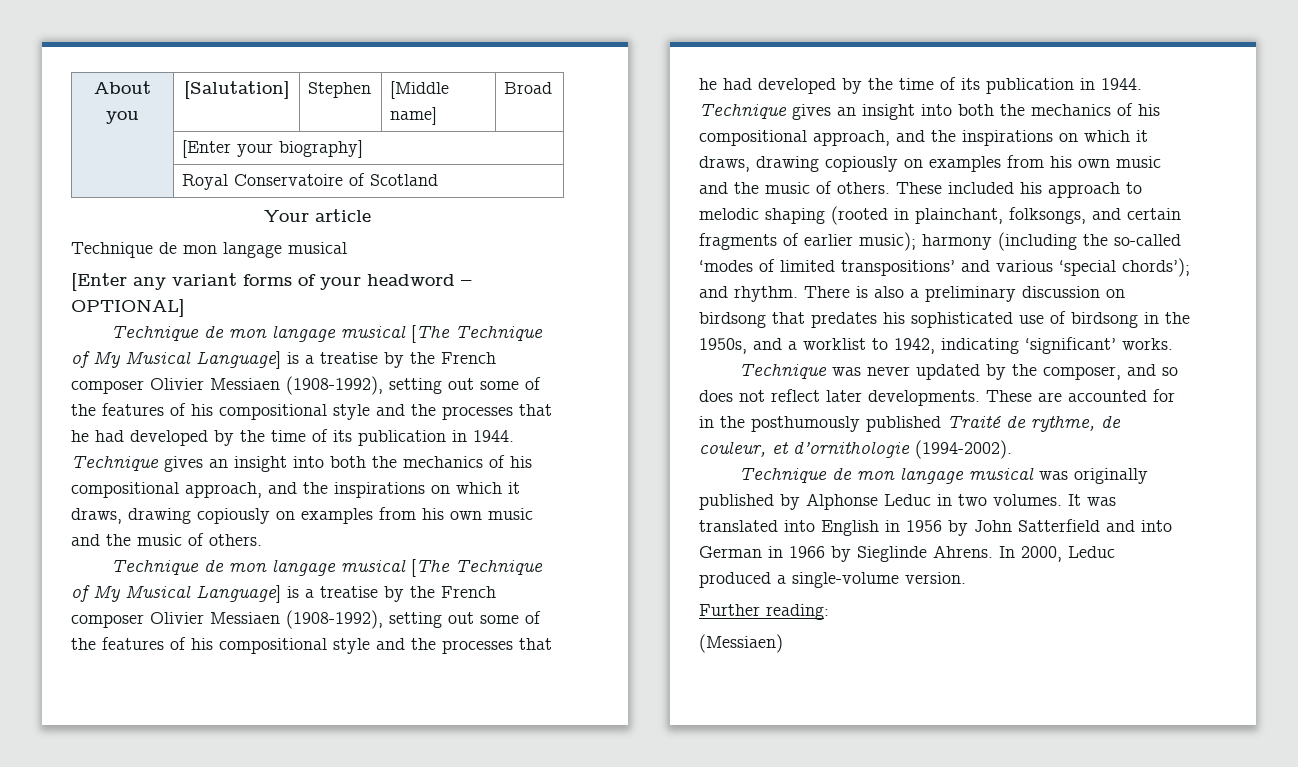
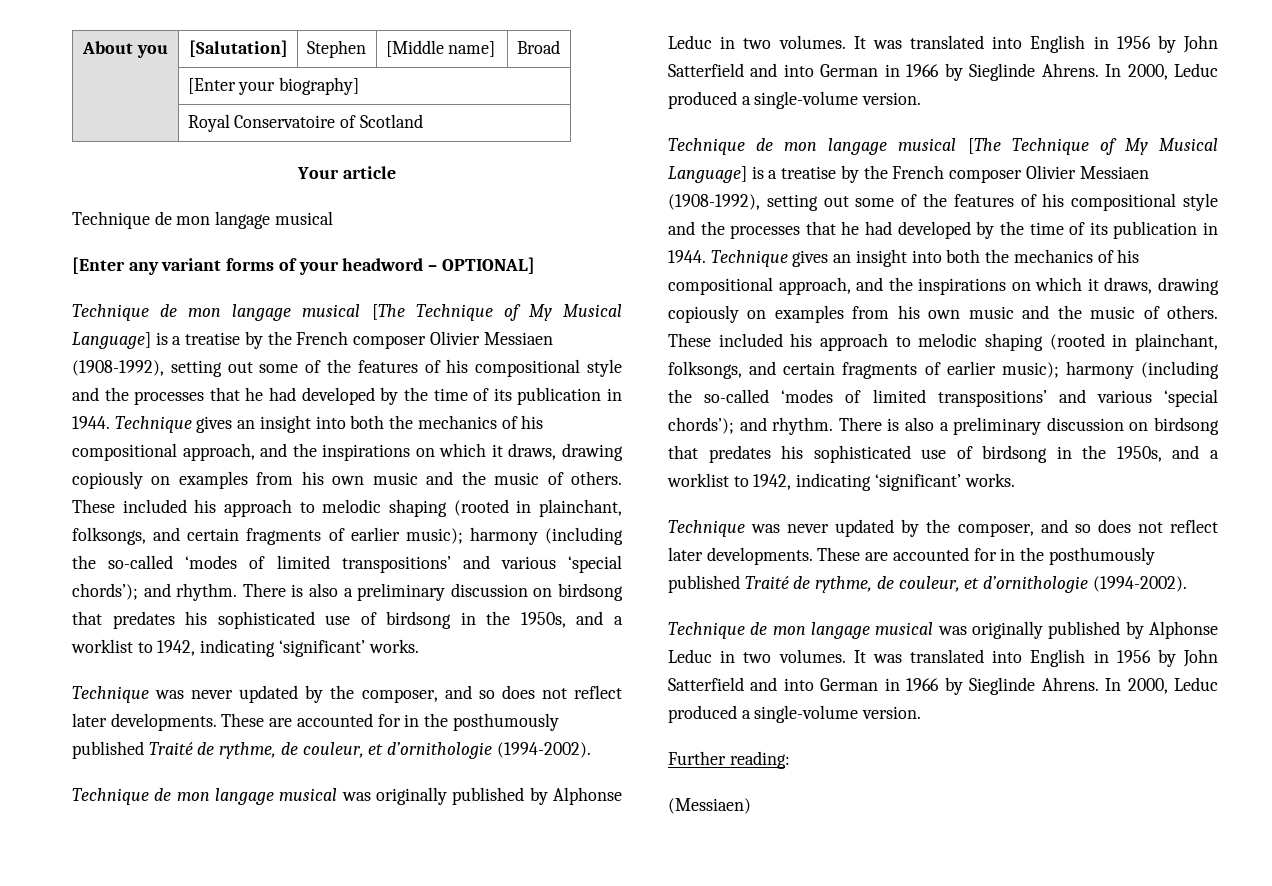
(262, 540) none -> [72,499,622,517] [72,527,623,545] [72,555,622,573] [72,583,624,601] [72,611,623,629] [71,639,419,657] [72,685,622,703] [72,713,559,731] [72,741,591,759] [72,787,622,805] [668,35,1218,53] [668,63,1218,81] [668,91,922,109] These included his approach to melodic shaping (rooted in plainchant, folksongs, and certain fragments of earlier music); harmony (including the so-called ‘modes of limited transpositions’ and various ‘special chords’); and rhythm. There is also a preliminary discussion on birdsong that predates his sophisticated use of birdsong in the 1950s, and a worklist to 1942, indicating ‘significant’ works. // Technique was never updated by the composer, and so does not reflect later developments. These are accounted for in the posthumously published Traité de rythme, de couleur, et d’ornithologie (1994-2002). // Technique de mon langage musical was originally published by Alphonse Leduc in two volumes. It was translated into English in 1956 by John Satterfield and into German in 1966 by Sieglinde Ahrens. In 2000, Leduc produced a single-volume version.

